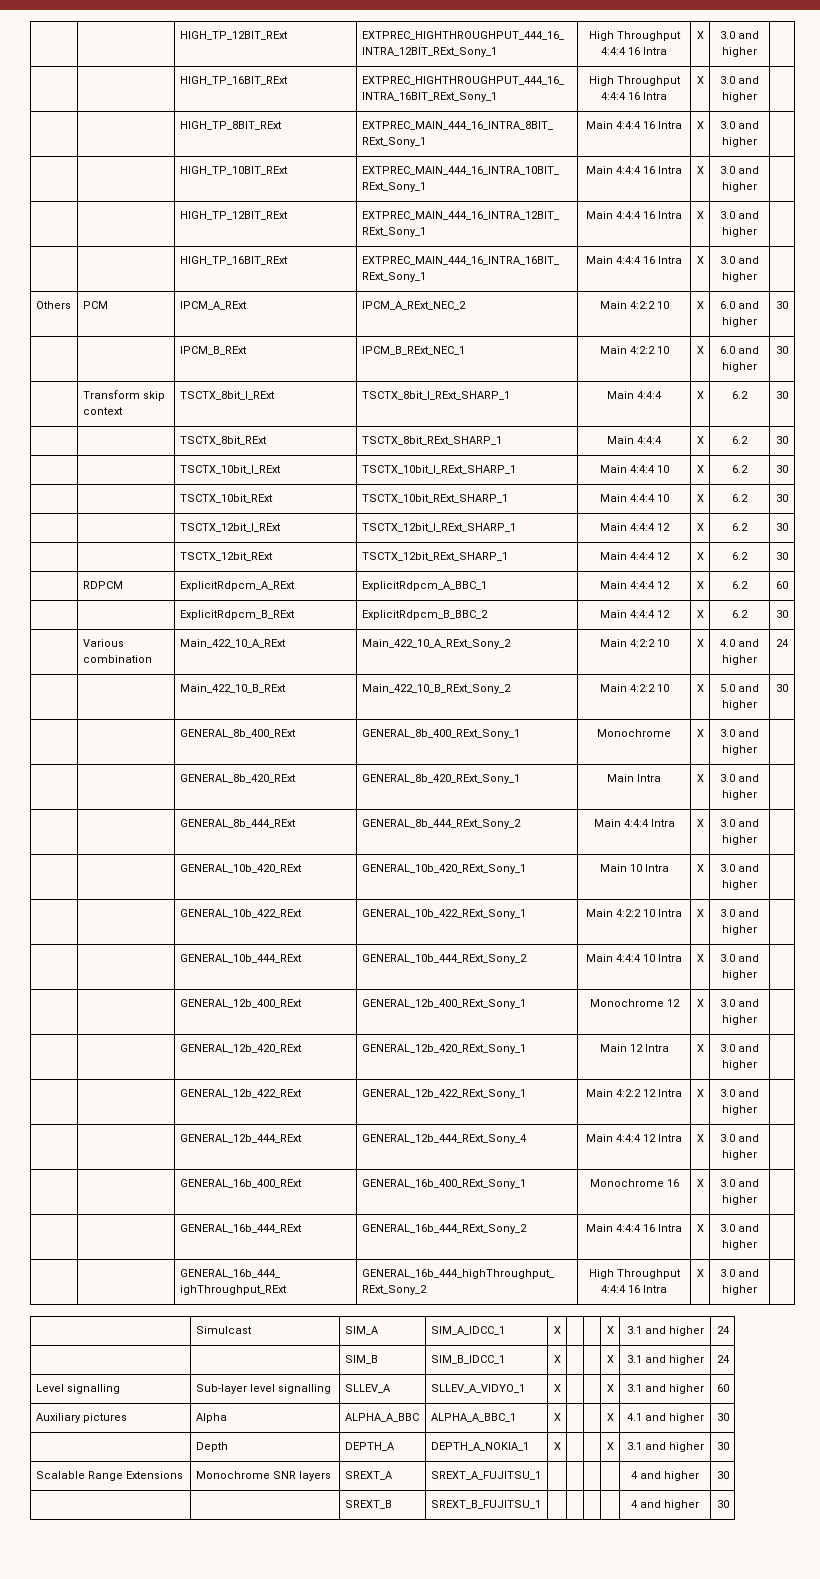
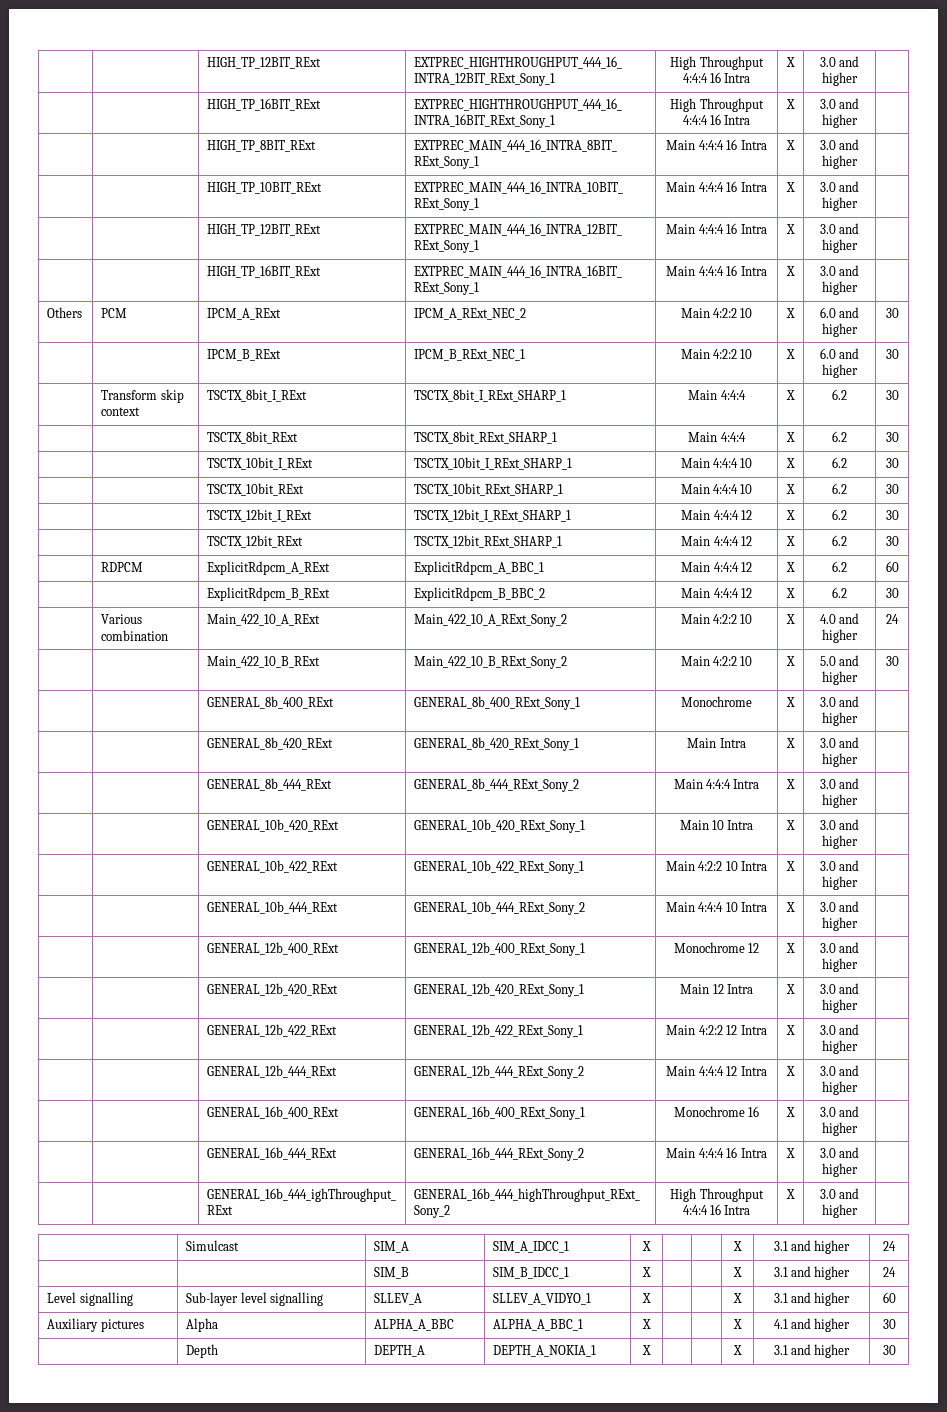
[361,1134,527,1144] GENERAL_12b_444_RExt_Sony_4 -> [414,1065,585,1079] GENERAL_12b_444_RExt_Sony_2
[35,1471,183,1481] [195,1471,331,1481] [344,1471,393,1480] [430,1471,541,1480] [631,1471,699,1481] [716,1471,729,1479] [344,1500,392,1509] [430,1500,541,1509] [631,1500,699,1510] [716,1500,729,1508] // Scalable Range Extensions | Monochrome SNR layers | SREXT_A | SREXT_A_FUJITSU_1 | | | | | 4 and higher | 30 // | | SREXT_B | SREXT_B_FUJITSU_1 | | | | | 4 and higher | 30 -> (896, 1350) none

